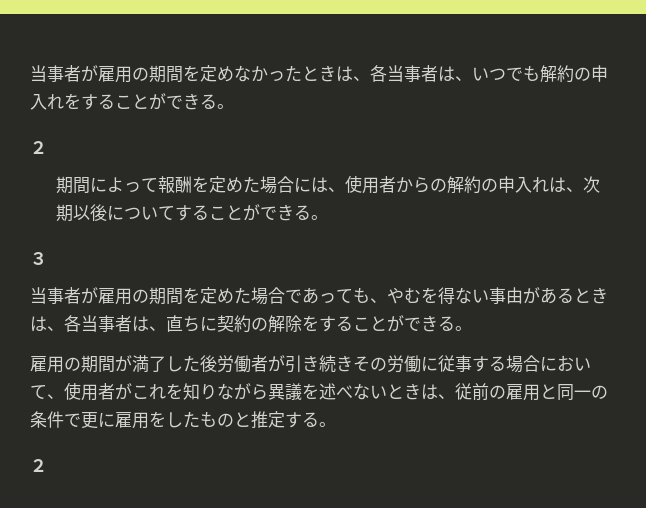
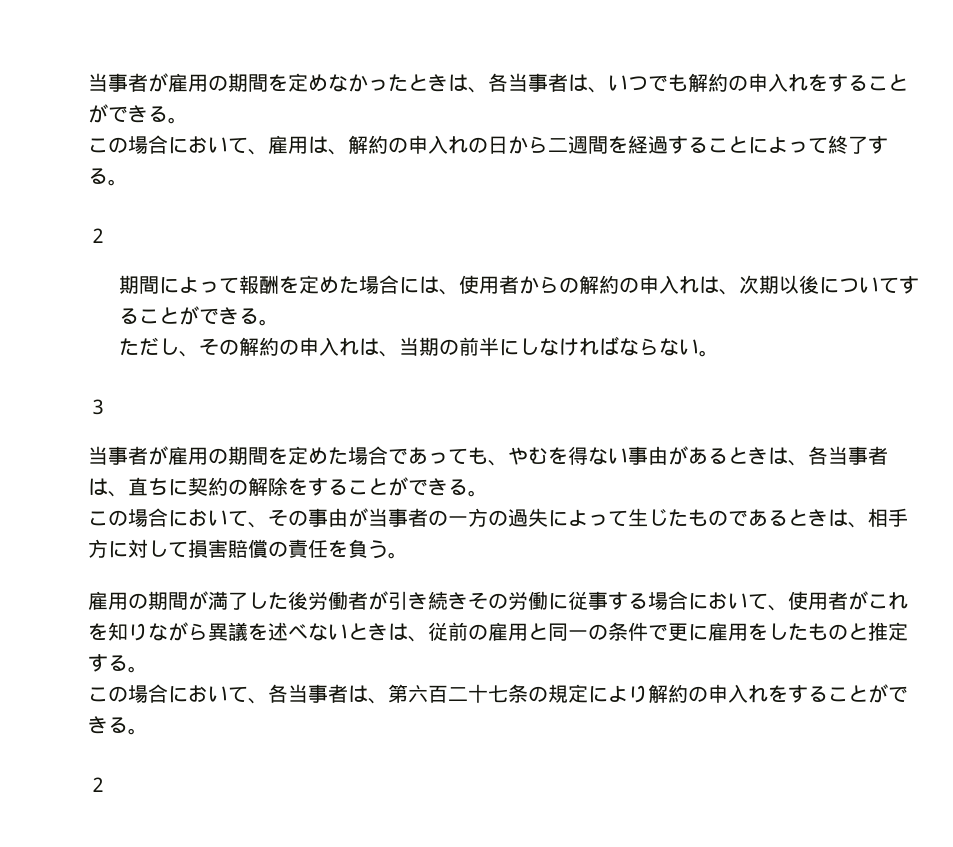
(234, 106) none -> [88,135,888,155] [88,168,128,186] // この場合において、雇用は、解約の申入れの日から二週間を経過することによって終了する。
(329, 217) none -> [119,336,720,357] // ただし、その解約の申入れは、当期の前半にしなければならない。
(472, 328) none -> [88,508,908,528] [88,539,408,559] // この場合において、その事由が当事者の一方の過失によって生じたものであるときは、相手方に対して損害賠償の責任を負う。
(336, 424) none -> [88,684,908,704] [88,716,148,735] // この場合において、各当事者は、第六百二十七条の規定により解約の申入れをすることができる。

